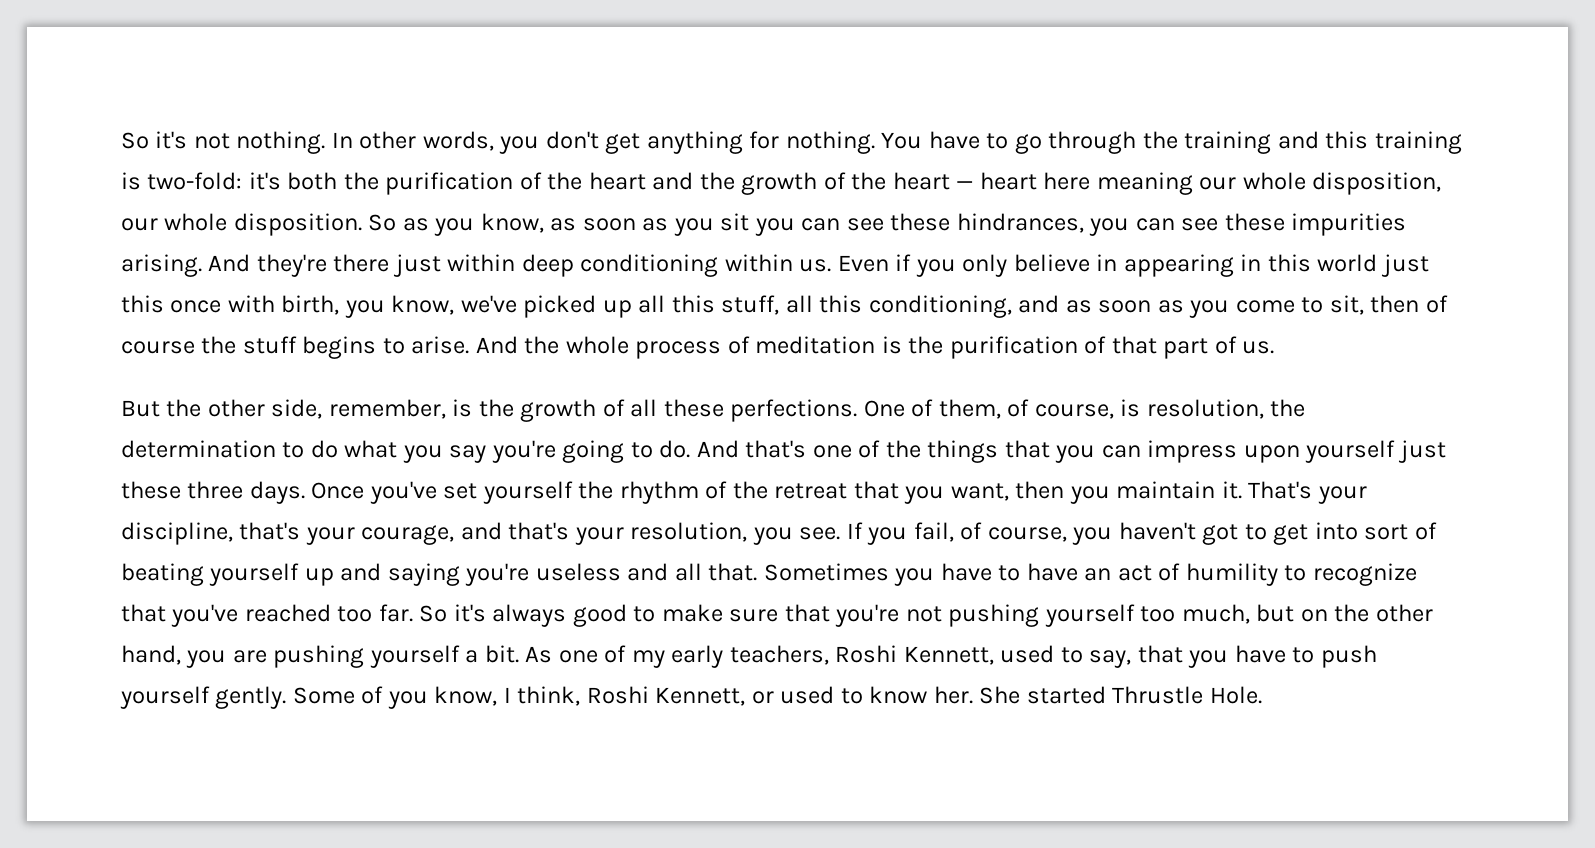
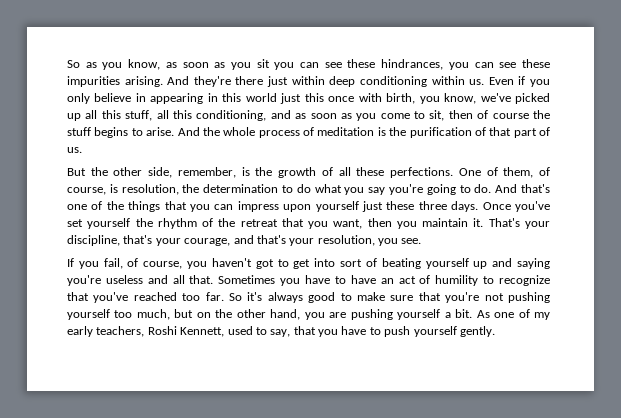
[121,131,1462,154] [121,172,1442,195] [121,213,397,236] So it's not nothing. In other words, you don't get anything for nothing. You have to go through the training and this training is two-fold: it's both the purification of the heart and the growth of the heart — heart here meaning our whole disposition, our whole disposition. So -> [67,60,80,68] So
(841, 533) none -> (422, 241) //
[292,686,1262,709] Some of you know, I think, Roshi Kennett, or used to know her. She started Thrustle Hole. -> (495, 331) none

